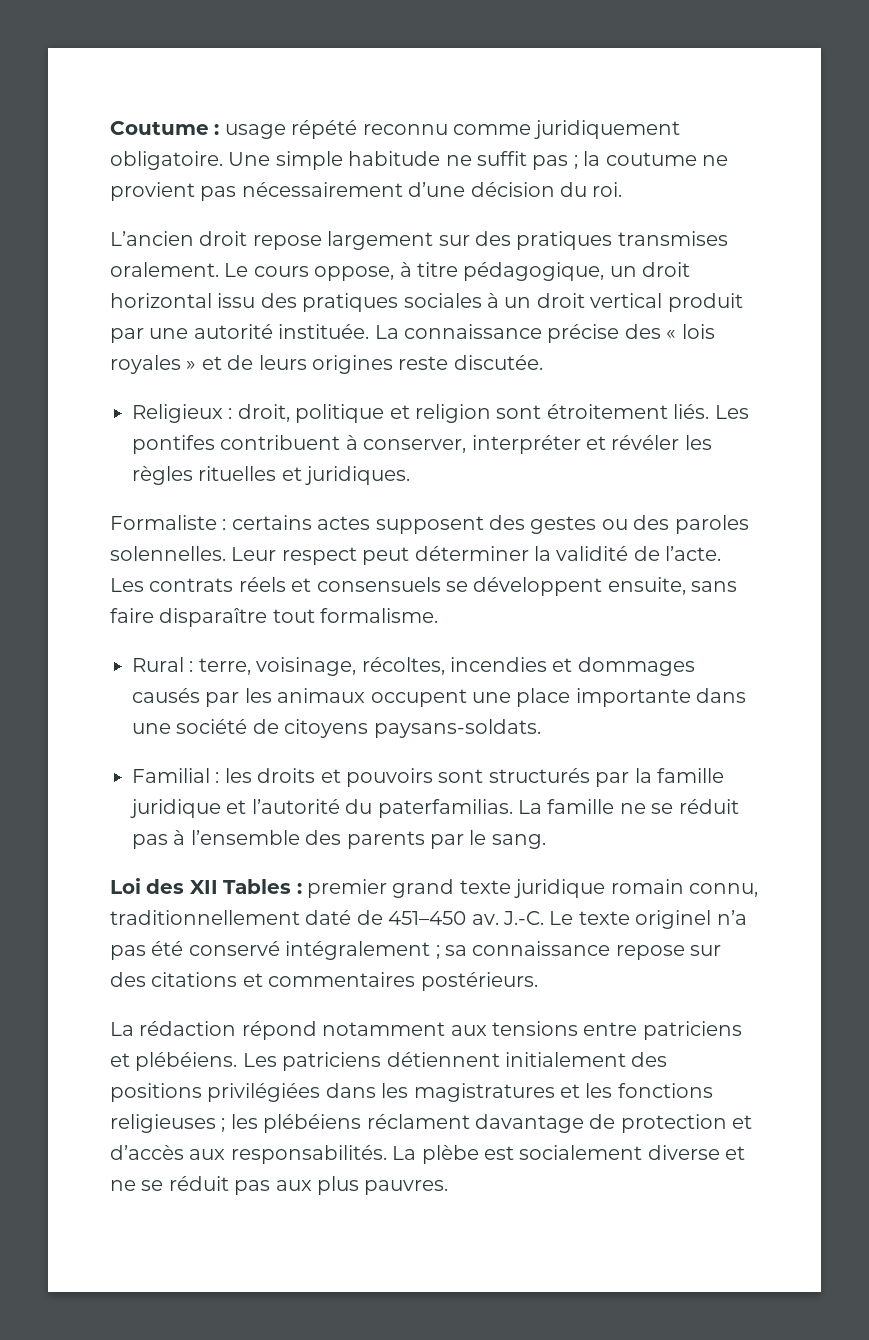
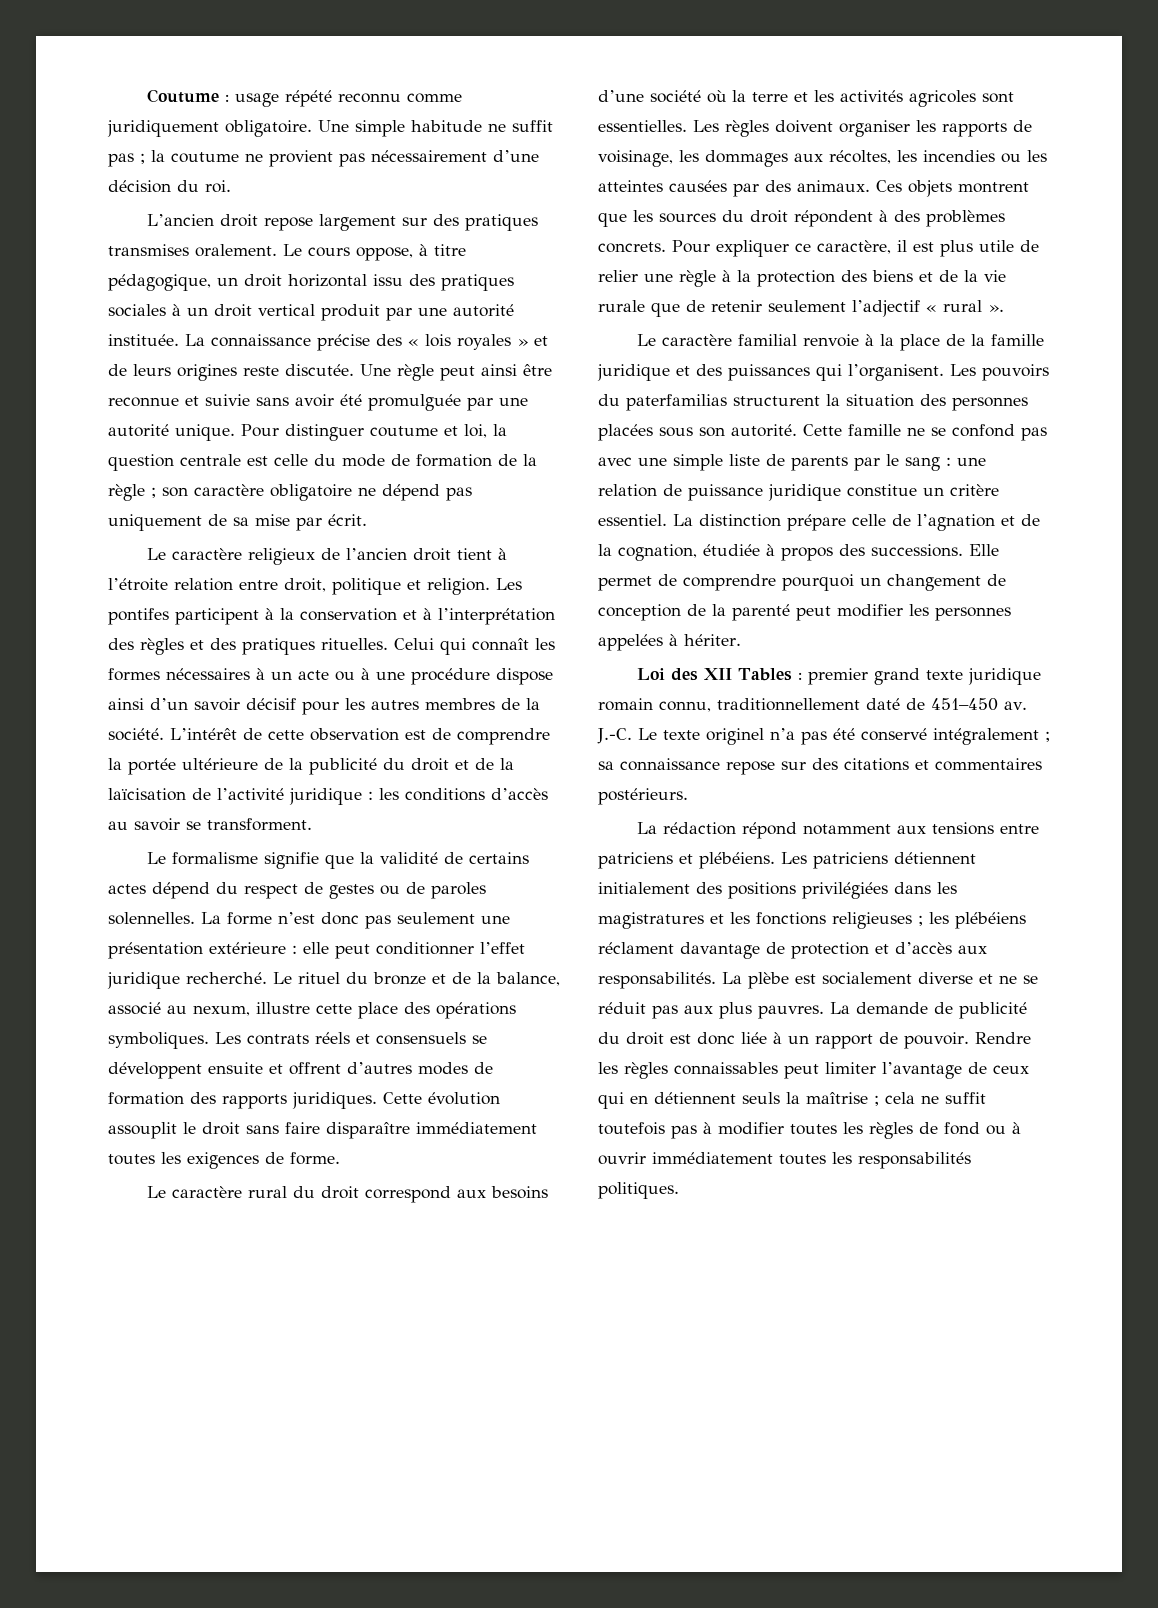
[132,404,749,423] [132,435,712,454] [132,466,411,485] [110,515,749,534] [110,546,722,565] // Religieux : droit, politique et religion sont étroitement liés. Les pontifes contribuent à conserver, interpréter et révéler les règles rituelles et juridiques. // Formaliste : certains actes supposent des gestes ou des paroles solennelles. Leur respect peut déterminer la validité de l’acte. -> [360,364,552,381] [108,394,528,411] [108,424,507,441] [108,454,537,471] [108,484,472,501] [108,514,367,531] [146,548,507,565] [108,578,522,595] [108,608,555,625] [108,638,555,655] [108,668,553,685] [108,698,540,715] [108,728,550,745] [108,758,514,775] [108,788,548,805] [108,818,312,831] [146,852,529,869] [108,882,486,899] [108,912,510,929] [108,942,525,959] [107,972,560,989] [108,1002,516,1019] [108,1032,209,1049] Une règle peut ainsi être reconnue et suivie sans avoir été promulguée par une autorité unique. Pour distinguer coutume et loi, la question centrale est celle du mode de formation de la règle ; son caractère obligatoire ne dépend pas uniquement de sa mise par écrit. // Le caractère religieux de l’ancien droit tient à l’étroite relation entre droit, politique et religion. Les pontifes participent à la conservation et à l’interprétation des règles et des pratiques rituelles. Celui qui connaît les formes nécessaires à un acte ou à une procédure dispose ainsi d’un savoir décisif pour les autres membres de la société. L’intérêt de cette observation est de comprendre la portée ultérieure de la publicité du droit et de la laïcisation de l’activité juridique : les conditions d’accès au savoir se transforment. // Le formalisme signifie que la validité de certains actes dépend du respect de gestes ou de paroles solennelles. La forme n’est donc pas seulement une présentation extérieure : elle peut conditionner l’effet juridique recherché. Le rituel du bronze et de la balance, associé au nexum, illustre cette place des opérations symboliques.
[607,577,738,595] [110,608,439,627] [132,657,695,676] [132,688,747,707] [132,719,541,738] [132,768,724,787] [130,799,739,818] [132,830,546,849] ensuite, sans faire disparaître tout formalisme. // Rural : terre, voisinage, récoltes, incendies et dommages causés par les animaux occupent une place importante dans une société de citoyens paysans-soldats. // Familial : les droits et pouvoirs sont structurés par la famille juridique et l’autorité du paterfamilias. La famille ne se réduit pas à l’ensemble des parents par le sang. -> [208,1062,493,1075] [108,1092,500,1109] [108,1122,537,1139] [108,1152,340,1169] [146,1186,548,1203] [598,90,1014,107] [598,120,1032,137] [598,150,1047,167] [598,180,1029,197] [598,210,1005,227] [598,240,1039,257] [598,270,1006,287] [598,300,1004,317] [636,334,1044,351] [597,364,1049,381] [598,394,1028,411] [598,424,1047,441] [598,454,986,471] [598,484,999,501] [598,514,1040,531] [598,544,999,561] [598,574,1006,591] [598,604,1011,621] [598,634,741,651] ensuite et offrent d’autres modes de formation des rapports juridiques. Cette évolution assouplit le droit sans faire disparaître immédiatement toutes les exigences de forme. // Le caractère rural du droit correspond aux besoins d’une société où la terre et les activités agricoles sont essentielles. Les règles doivent organiser les rapports de voisinage, les dommages aux récoltes, les incendies ou les atteintes causées par des animaux. Ces objets montrent que les sources du droit répondent à des problèmes concrets. Pour expliquer ce caractère, il est plus utile de relier une règle à la protection des biens et de la vie rurale que de retenir seulement l’adjectif « rural ». // Le caractère familial renvoie à la place de la famille juridique et des puissances qui l’organisent. Les pouvoirs du paterfamilias structurent la situation des personnes placées sous son autorité. Cette famille ne se confond pas avec une simple liste de parents par le sang : une relation de puissance juridique constitue un critère essentiel. La distinction prépare celle de l’agnation et de la cognation, étudiée à propos des successions. Elle permet de comprendre pourquoi un changement de conception de la parenté peut modifier les personnes appelées à hériter.
(449, 1187) none -> [830,1002,1027,1019] [598,1032,1031,1049] [598,1062,1029,1079] [598,1092,986,1109] [598,1122,1021,1139] [598,1152,971,1169] [598,1182,679,1199] La demande de publicité du droit est donc liée à un rapport de pouvoir. Rendre les règles connaissables peut limiter l’avantage de ceux qui en détiennent seuls la maîtrise ; cela ne suffit toutefois pas à modifier toutes les règles de fond ou à ouvrir immédiatement toutes les responsabilités politiques.

